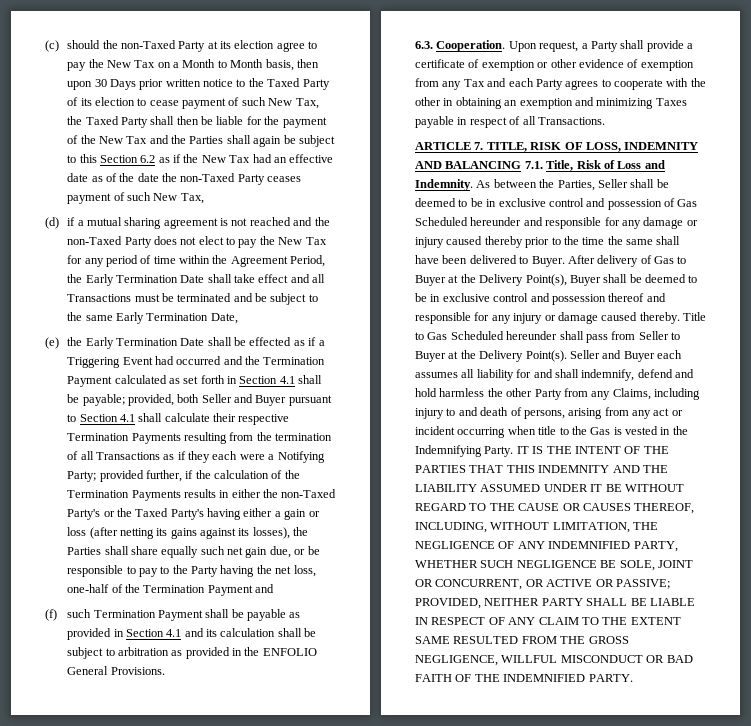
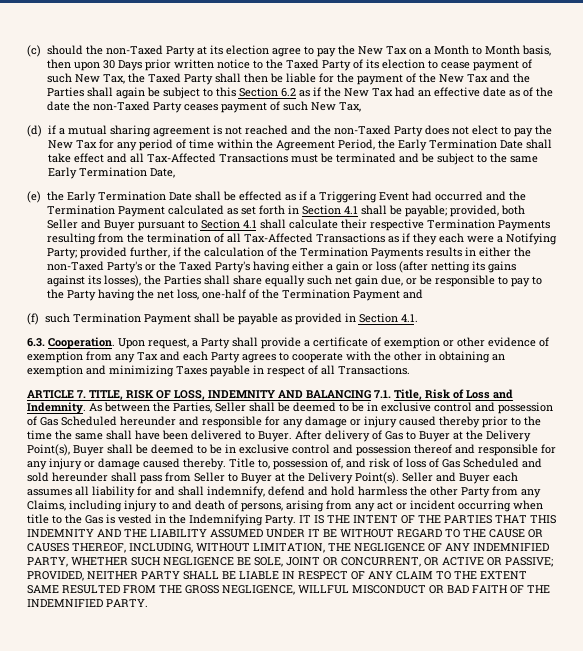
(326, 278) none -> [146,153,216,163] Tax-Affected
(94, 455) none -> [243,233,313,243] Tax-Affected
[166,628,317,637] [67,647,317,659] [67,666,165,675] 4.1 and its calculation shall be subject to arbitration as provided in the ENFOLIO General Provisions. -> [400,314,418,322] 4.1.
[415,331,504,340] to Gas Scheduled -> [258,458,542,470] [27,472,49,482] to, possession of, and risk of loss of Gas Scheduled and sold

